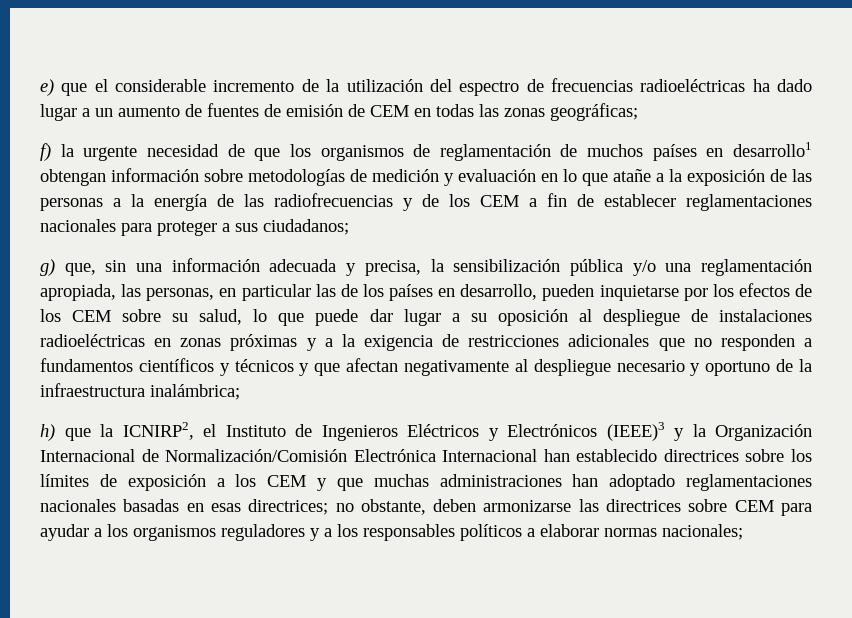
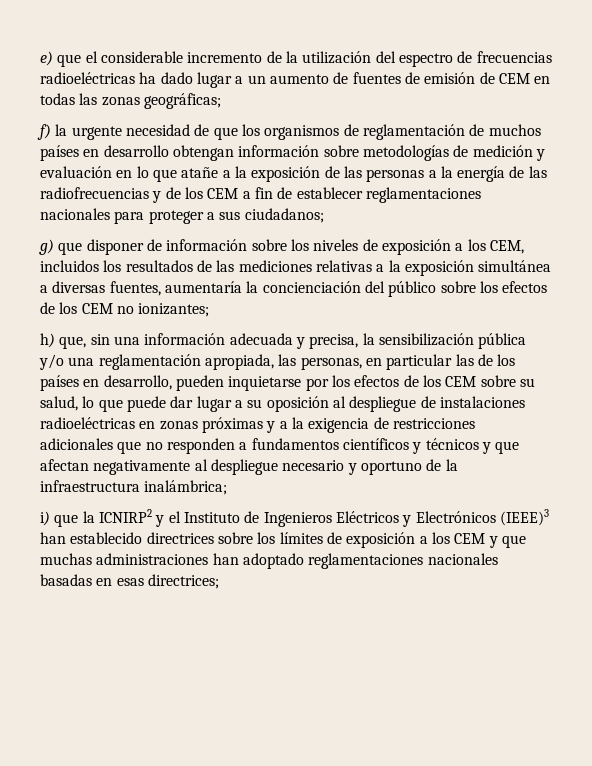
[732,142,812,157] desarrollo1 -> [103,145,169,157] desarrollo
(55, 267) none -> [58,239,524,255] [40,260,552,276] [40,281,548,297] [40,302,210,317] [40,333,55,348] que disponer de información sobre los niveles de exposición a los CEM, incluidos los resultados de las mediciones relativas a la exposición simultánea a diversas fuentes, aumentaría la concienciación del público sobre los efectos de los CEM no ionizantes; // h)
[40,424,55,441] h) -> [40,511,50,526] i)
[122,422,194,440] ICNIRP2, -> [98,509,165,527] ICNIRP2 y
[674,424,812,441] [40,449,538,462] y la Organización Internacional de Normalización/Comisión Electrónica Internacional -> (549, 517) none
[335,499,812,516] [40,524,743,541] no obstante, deben armonizarse las directrices sobre CEM para ayudar a los organismos reguladores y a los responsables políticos a elaborar normas nacionales; -> (219, 581) none

